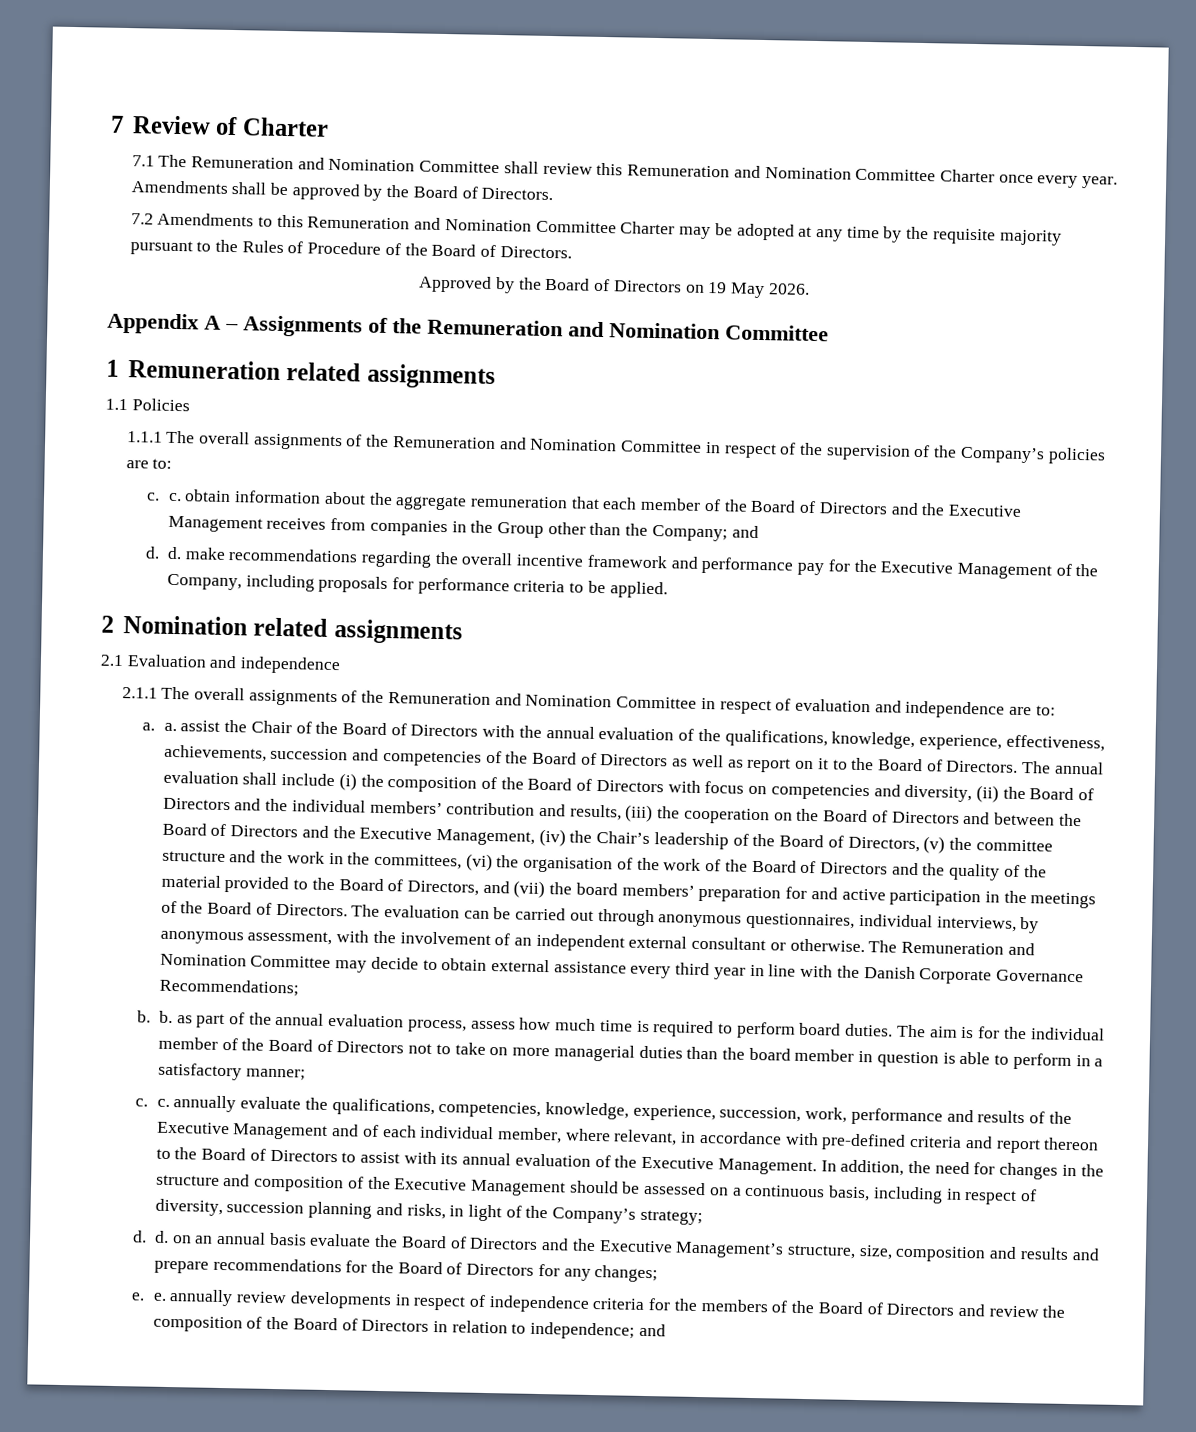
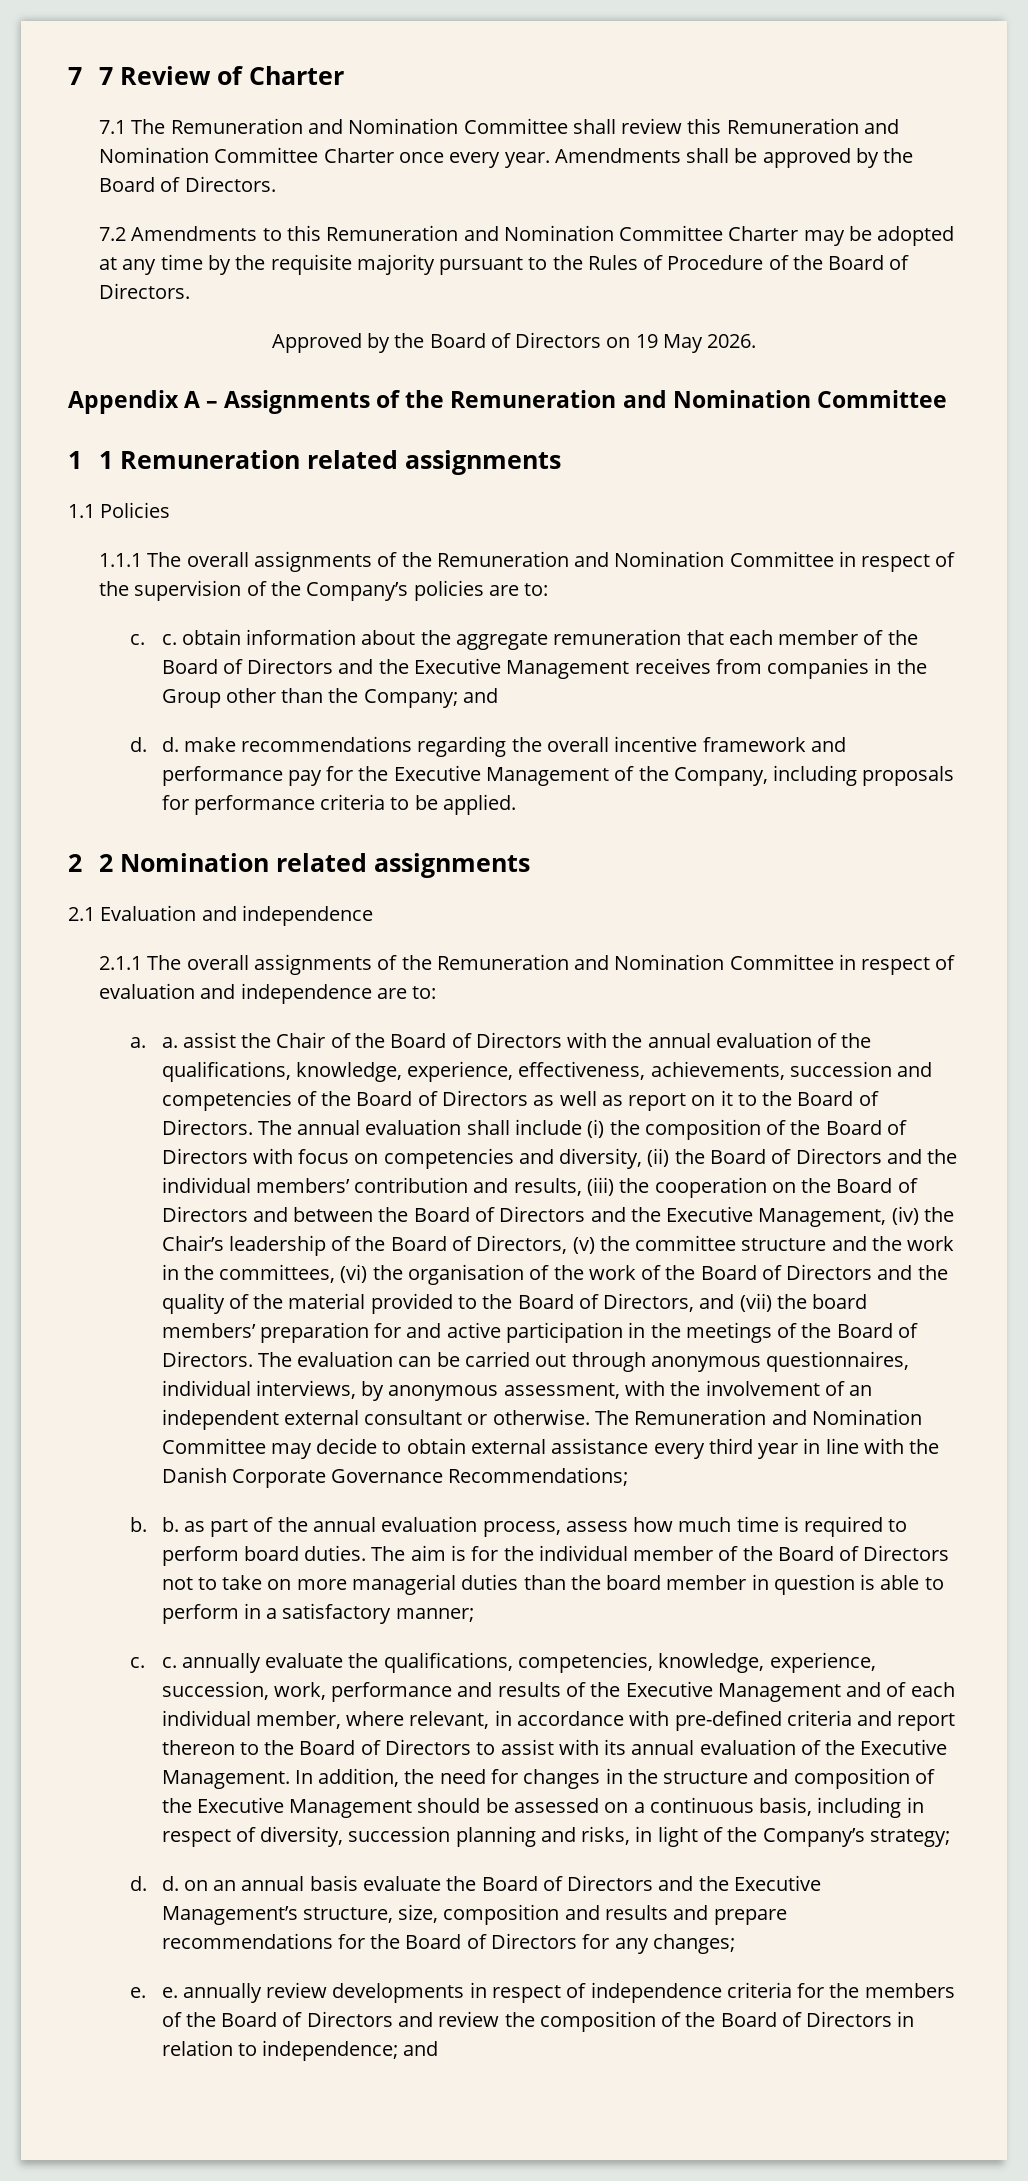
[110,115,124,133] 7 -> [68,67,114,85] 7 7
(119, 368) none -> [99,451,114,469] 1
(114, 624) none -> [99,854,114,872] 2

